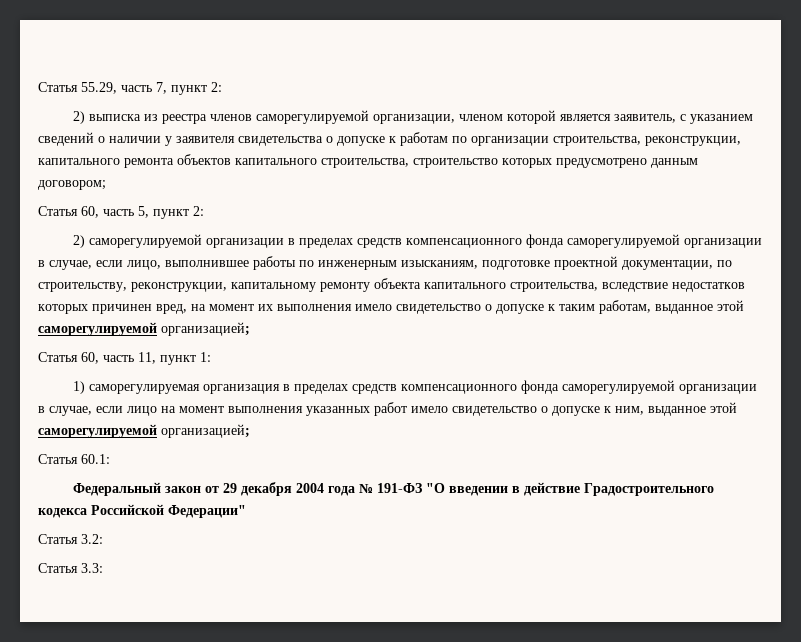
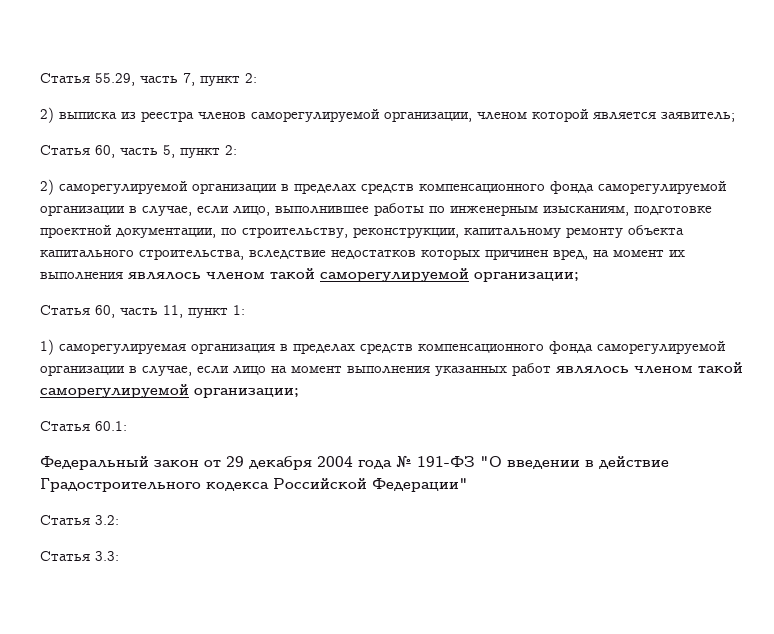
[613,114,753,124] [38,132,741,146] [38,154,698,168] [38,180,106,190] заявитель, с указанием сведений о наличии у заявителя свидетельства о допуске к работам по организации строительства, реконструкции, капитального ремонта объектов капитального строительства, строительство которых предусмотрено данным договором; -> [661,112,735,122] заявитель;
[355,300,744,314] [38,322,250,336] имело свидетельство о допуске к таким работам, выданное этой саморегулируемой организацией; -> [128,268,579,282] являлось членом такой саморегулируемой организации;
[411,402,737,416] [38,424,250,438] имело свидетельство о допуске к ним, выданное этой саморегулируемой организацией; -> [556,362,743,374] [40,384,299,398] являлось членом такой саморегулируемой организации;

